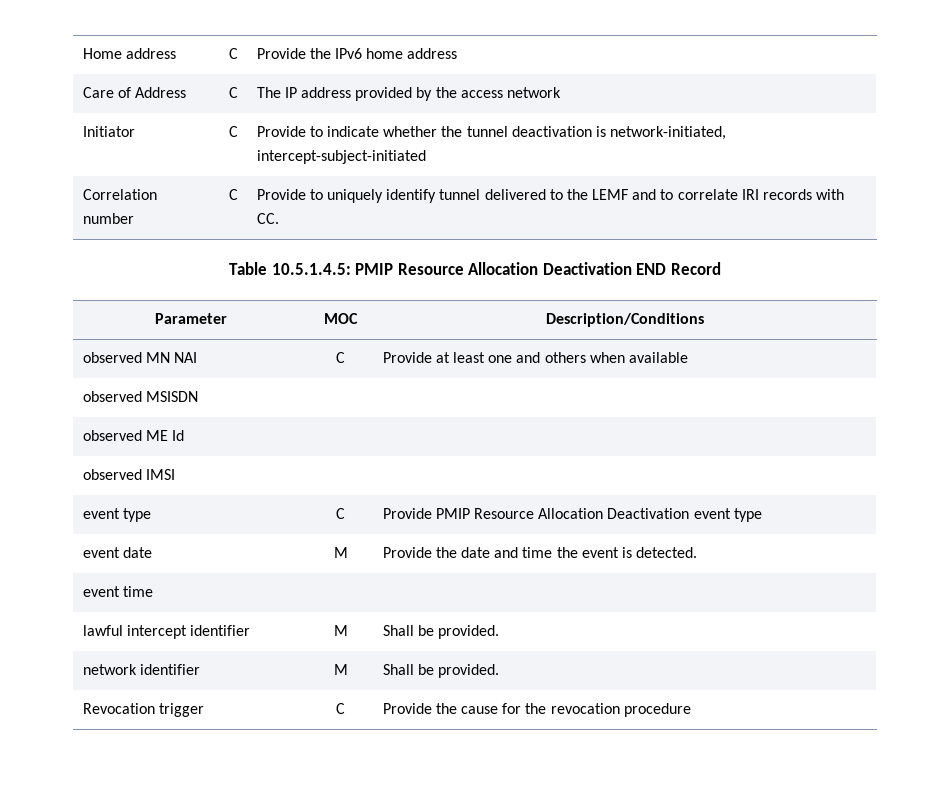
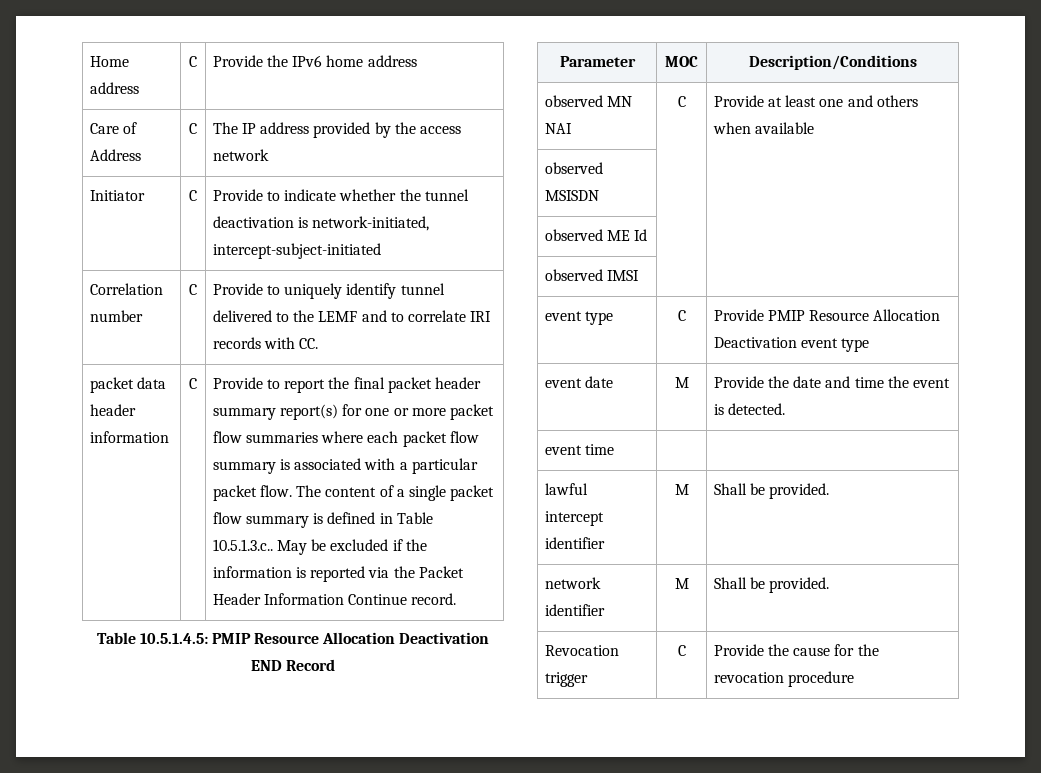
(279, 218) none -> [89,377,167,393] [89,404,136,416] [89,431,169,443] [189,378,197,389] [212,377,482,393] [212,404,495,420] [212,431,479,447] [212,458,478,474] [212,485,495,501] [212,512,433,528] [212,539,427,555] [212,566,464,582] [212,593,457,605] // packet data header information | C | Provide to report the final packet header summary report(s) for one or more packet flow summaries where each packet flow summary is associated with a particular packet flow. The content of a single packet flow summary is defined in Table 10.5.1.3.c.. May be excluded if the information is reported via the Packet Header Information Continue record.

